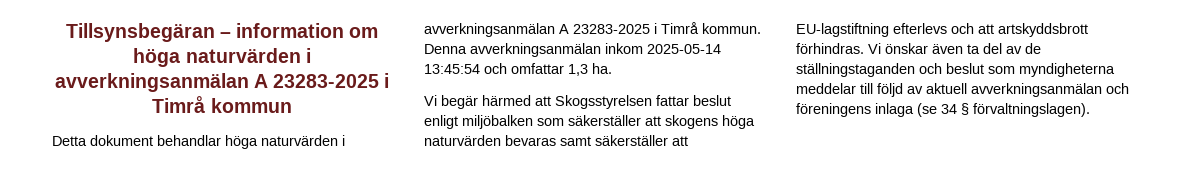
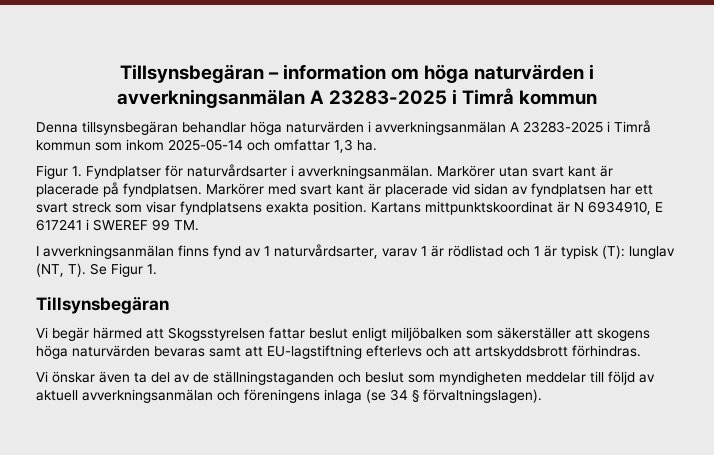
[52,135,153,146] Detta dokument -> [36,121,178,135] Denna tillsynsbegäran
[702,23,761,34] [424,43,601,57] kommun. Denna avverkningsanmälan -> [36,140,122,151] kommun som
[424,64,480,74] 13:45:54 -> (243, 145) none
(612, 68) none -> [36,164,613,179] [36,182,653,197] [36,201,663,215] [36,219,199,231] [36,244,675,259] [36,263,157,277] [36,296,169,314] // Figur 1. Fyndplatser för naturvårdsarter i avverkningsanmälan. Markörer utan svart kant är placerade på fyndplatsen. Markörer med svart kant är placerade vid sidan av fyndplatsen har ett svart streck som visar fyndplatsens exakta position. Kartans mittpunktskoordinat är N 6934910, E 617241 i SWEREF 99 TM. // I avverkningsanmälan finns fynd av 1 naturvårdsarter, varav 1 är rödlistad och 1 är typisk (T): lunglav (NT, T). Se Figur 1. // Tillsynsbegäran
[595,135,668,146] säkerställer -> (241, 351) none
(864, 48) none -> (641, 351) //
[1019,63,1115,77] myndigheterna -> [439,371,522,385] myndigheten

